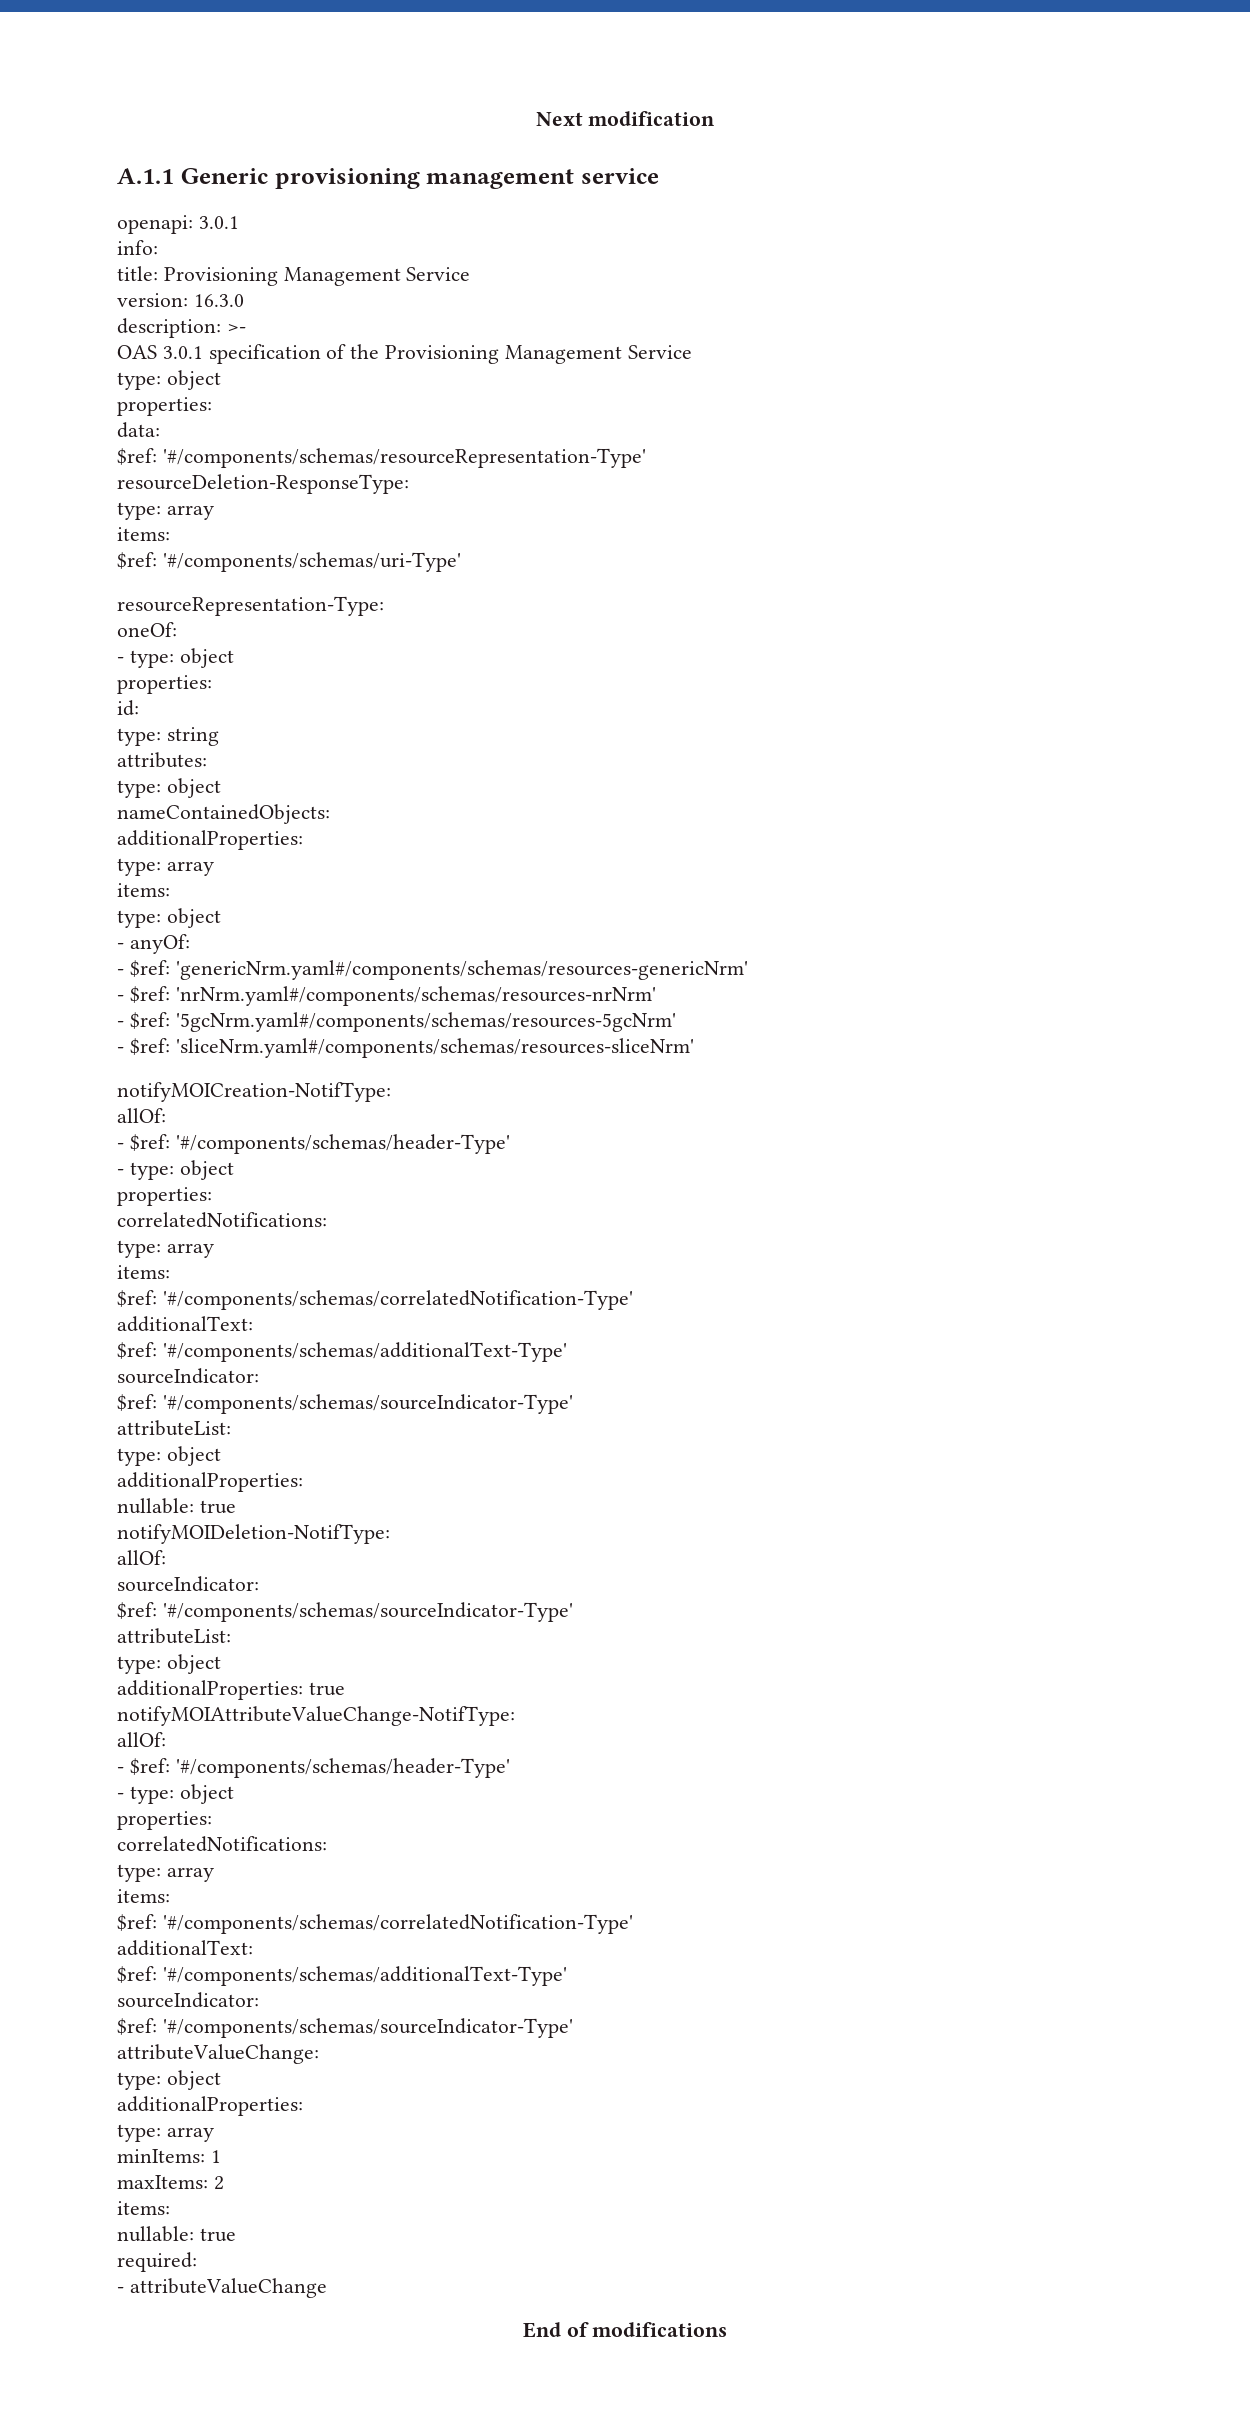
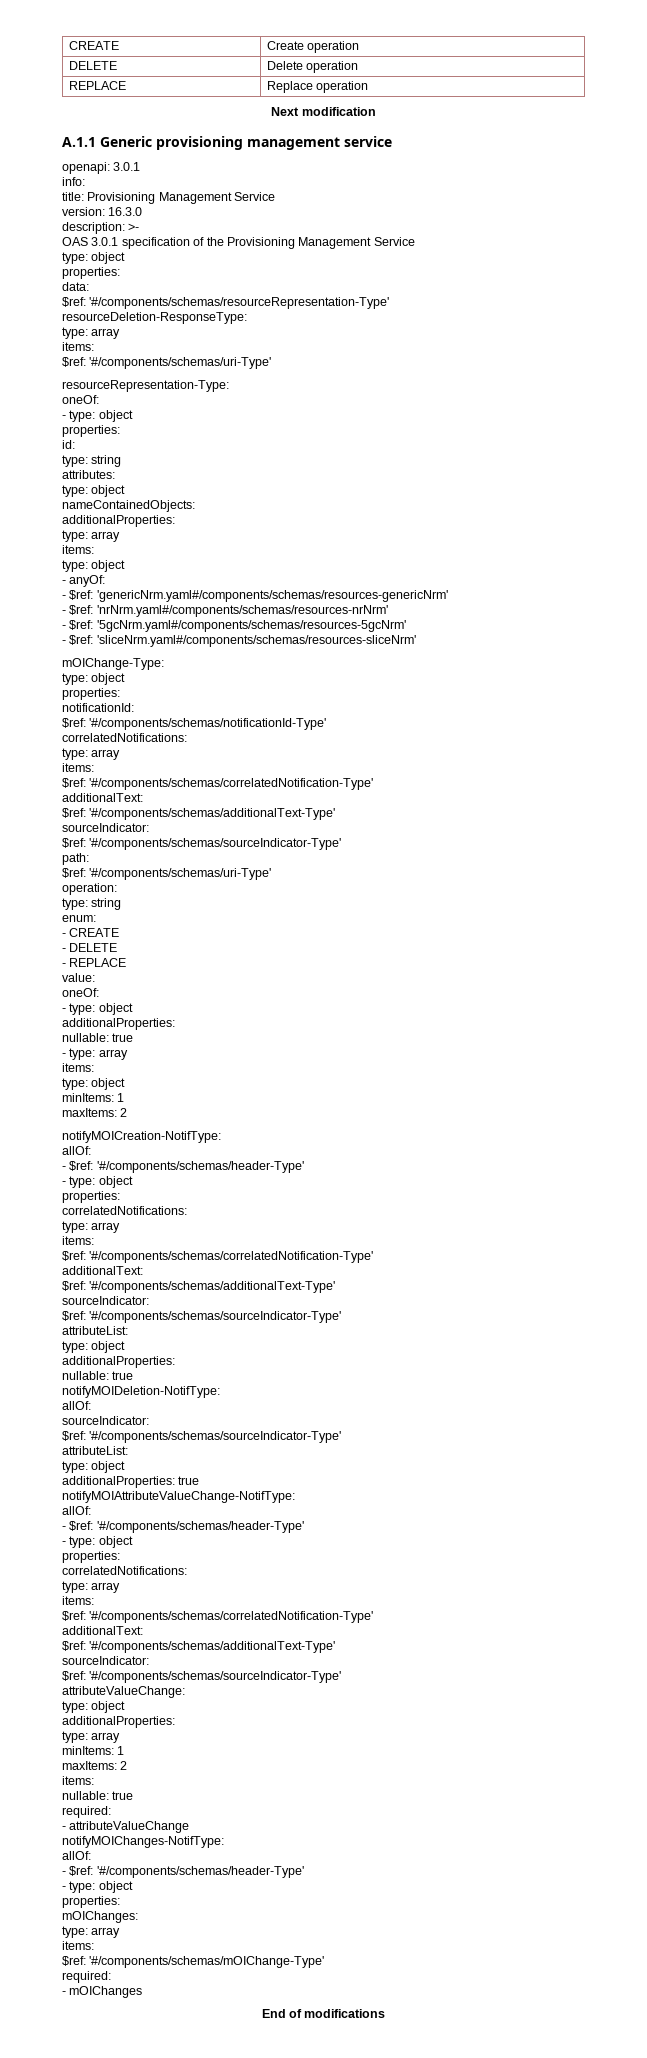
(535, 119) none -> [68,41,119,50] [266,41,360,53] [68,61,117,70] [266,61,359,73] [68,81,126,90] [266,81,369,93] CREATE | Create operation // DELETE | Delete operation // REPLACE | Replace operation //
(694, 1048) none -> [62,658,164,670] [62,673,126,685] [62,688,120,700] [62,703,134,712] [62,718,327,730] [62,733,187,742] [62,748,121,760] [62,763,94,772] [62,778,374,790] [62,793,143,802] [62,808,336,820] [62,823,149,832] [62,838,342,850] [62,853,89,865] [62,868,272,880] [62,883,117,895] [62,898,122,910] [62,915,96,922] [62,928,120,937] [62,943,118,952] [62,958,127,967] [62,973,95,982] [62,988,99,997] [62,1003,133,1015] [62,1018,175,1030] [62,1033,134,1042] [62,1048,128,1060] [62,1063,94,1072] [62,1078,126,1090] [62,1093,125,1102] [62,1108,128,1117] // mOIChange-Type: // type: object // properties: // notificationId: // $ref: '#/components/schemas/notificationId-Type' // correlatedNotifications: // type: array // items: // $ref: '#/components/schemas/correlatedNotification-Type' // additionalText: // $ref: '#/components/schemas/additionalText-Type' // sourceIndicator: // $ref: '#/components/schemas/sourceIndicator-Type' // path: // $ref: '#/components/schemas/uri-Type' // operation: // type: string // enum: // - CREATE // - DELETE // - REPLACE // value: // oneOf: // - type: object // additionalProperties: // nullable: true // - type: array // items: // type: object // minItems: 1 // maxItems: 2
(327, 2288) none -> [62,1836,224,1848] [62,1851,91,1860] [62,1866,304,1878] [62,1881,133,1893] [62,1896,120,1908] [62,1911,138,1923] [62,1926,121,1938] [62,1941,94,1950] [62,1956,325,1968] [62,1971,111,1983] [62,1986,143,1998] // notifyMOIChanges-NotifType: // allOf: // - $ref: '#/components/schemas/header-Type' // - type: object // properties: // mOIChanges: // type: array // items: // $ref: '#/components/schemas/mOIChange-Type' // required: // - mOIChanges

